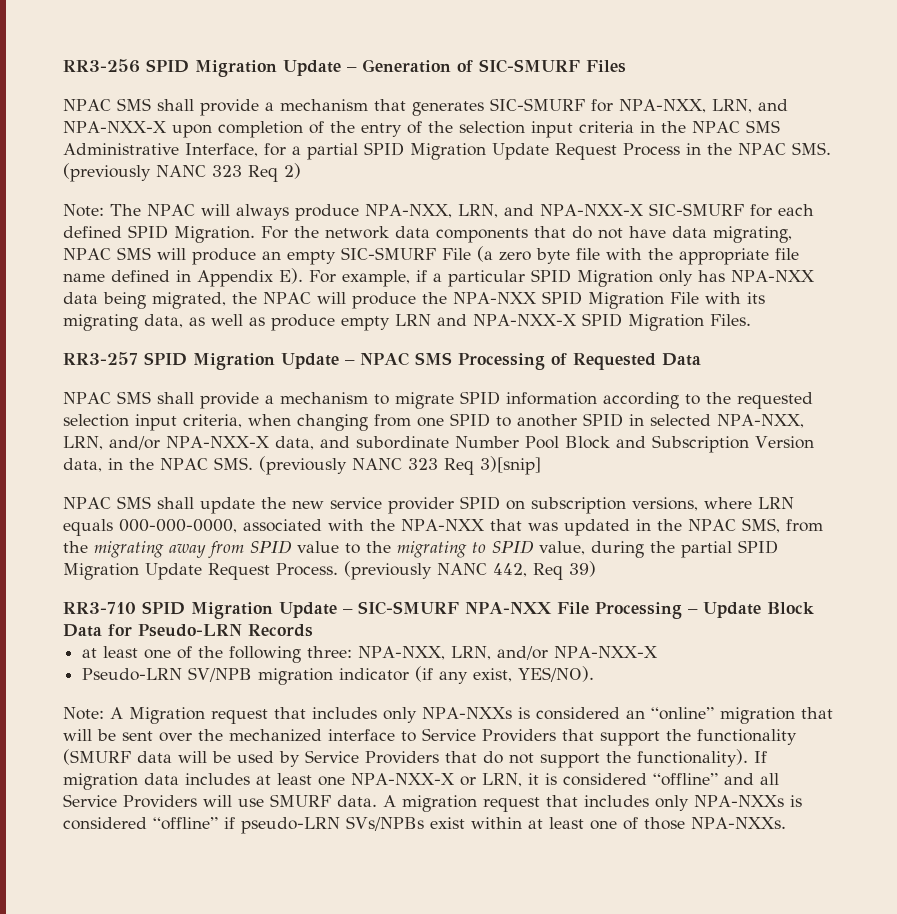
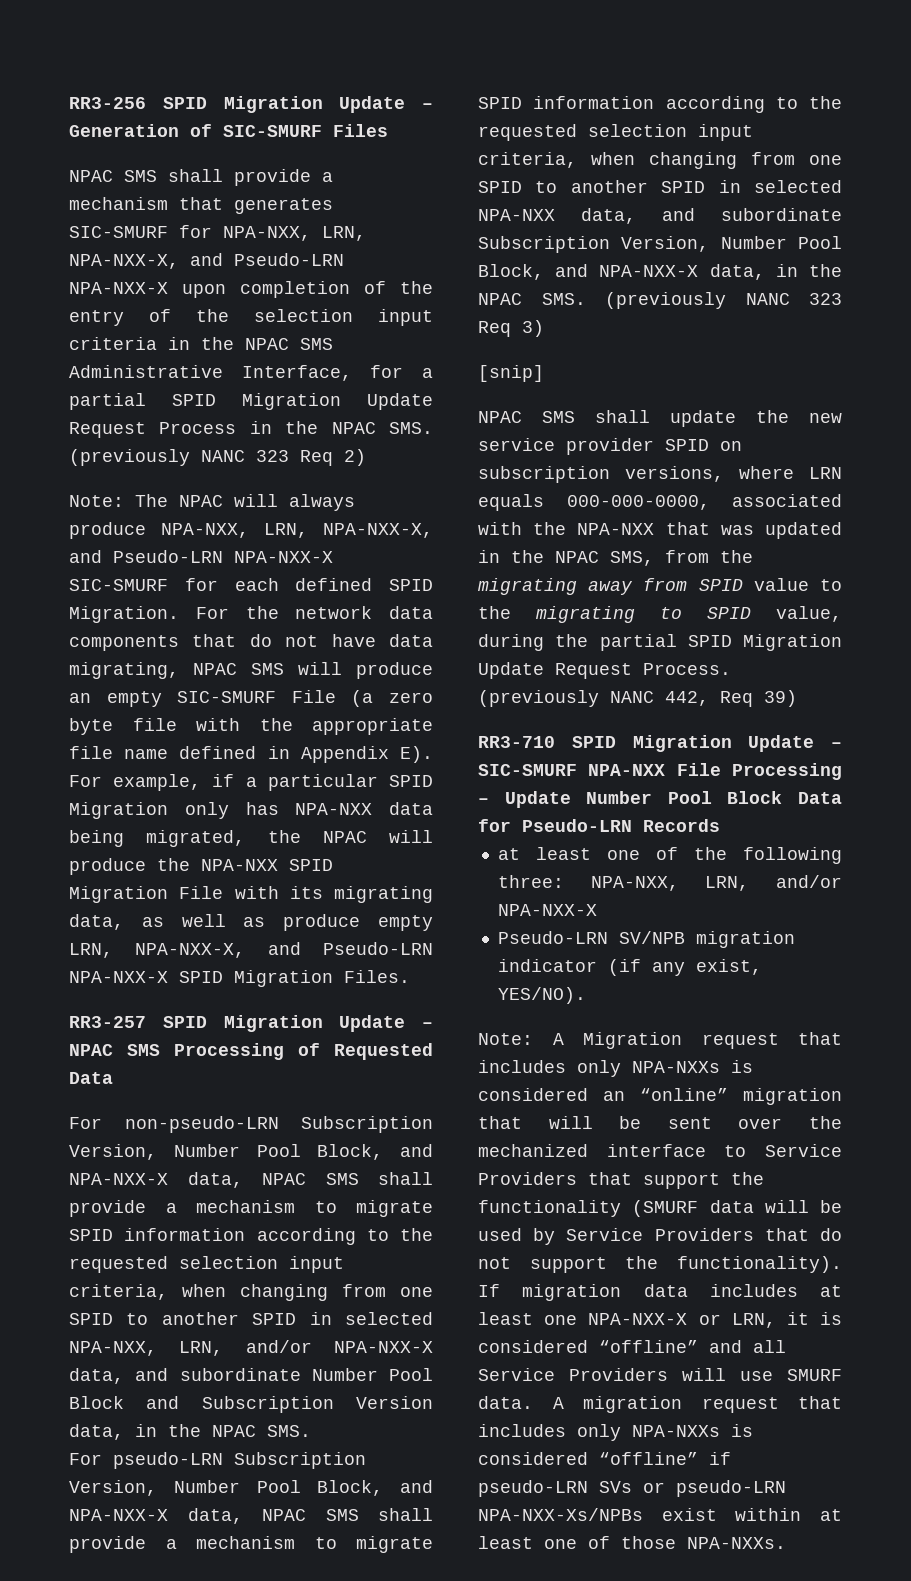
[757,99,788,111] and -> [69,253,344,269] NPA-NXX-X, and Pseudo-LRN
[503,204,534,216] and -> [323,523,433,538] [69,550,223,563] NPA-NXX-X, and Pseudo-LRN
[395,314,467,326] LRN and -> [69,942,433,958] LRN, NPA-NXX-X, and Pseudo-LRN
(701, 359) none -> [69,1116,433,1133] [69,1144,433,1160] [69,1172,243,1188] For non-pseudo-LRN Subscription Version, Number Pool Block, and NPA-NXX-X data,
[258,456,541,475] (previously NANC 323 Req 3)[snip] -> [69,1452,366,1469] [69,1480,433,1496] [69,1508,433,1524] [69,1536,433,1553] [478,96,842,113] [478,124,753,141] [478,152,842,169] [478,180,842,193] [478,208,842,224] [478,236,842,253] [478,264,842,280] [478,292,842,309] [478,320,544,337] [478,365,544,382] // For pseudo-LRN Subscription Version, Number Pool Block, and NPA-NXX-X data, NPAC SMS shall provide a mechanism to migrate SPID information according to the requested selection input criteria, when changing from one SPID to another SPID in selected NPA-NXX data, and subordinate Subscription Version, Number Pool Block, and NPA-NXX-X data, in the NPAC SMS. (previously NANC 323 Req 3) // [snip]
(761, 610) none -> [586,791,712,804] Number Pool
[346,816,424,831] SVs/NPBs -> [599,1480,786,1497] [478,1508,643,1521] SVs or pseudo-LRN NPA-NXX-Xs/NPBs

